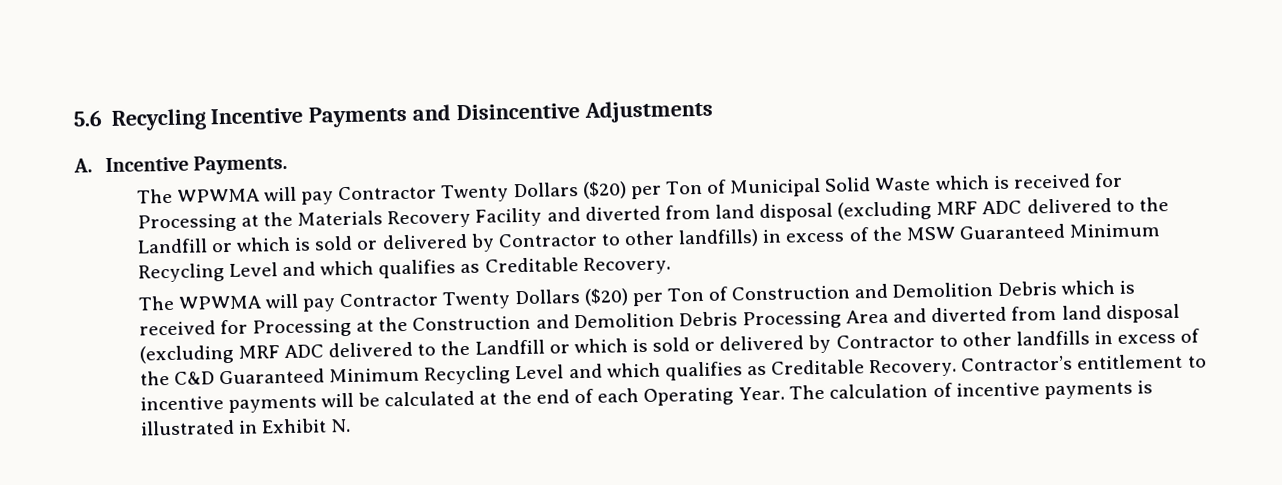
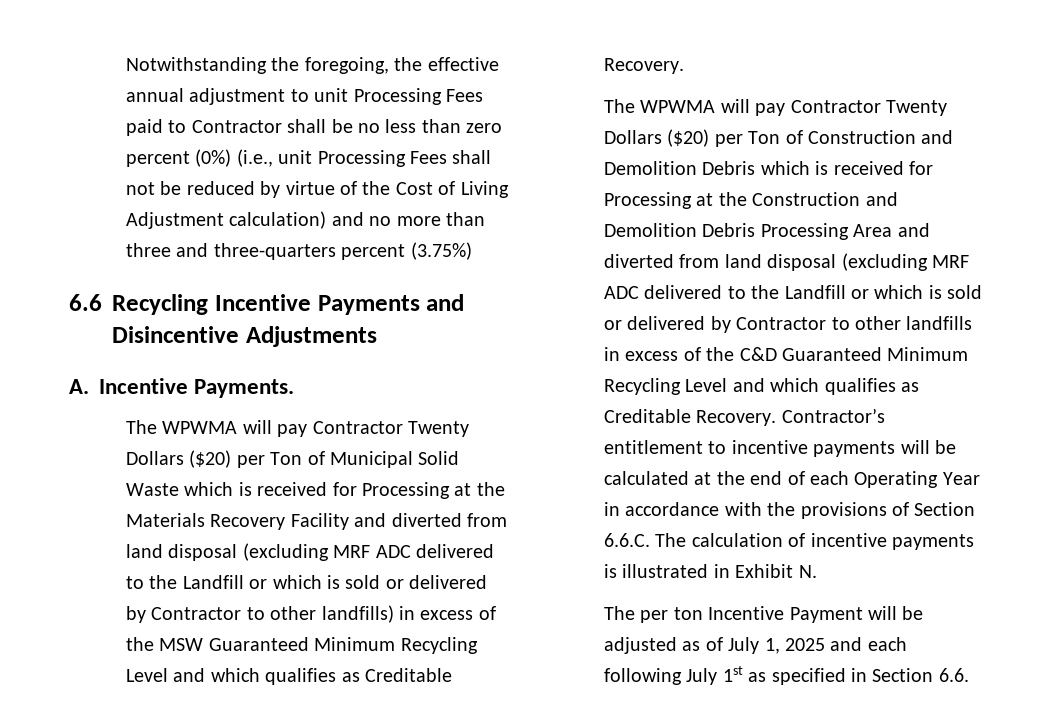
[73,110,102,127] 5.6 -> [125,57,499,74] [125,88,483,105] [125,119,503,136] [125,149,492,167] [125,181,509,198] [125,211,485,229] [125,242,472,260] [69,294,102,311] Notwithstanding the foregoing, the effective annual adjustment to unit Processing Fees paid to Contractor shall be no less than zero percent (0%) (i.e., unit Processing Fees shall not be reduced by virtue of the Cost of Living Adjustment calculation) and no more than three and three-quarters percent (3.75%) // 6.6
[738,386,786,401] Year. -> [942,472,980,485] [603,502,976,519] [603,533,650,547] Year in accordance with the provisions of Section 6.6.C.
(352, 425) none -> [603,606,924,623] [603,637,907,654] [603,666,969,685] // The per ton Incentive Payment will be adjusted as of July 1, 2025 and each following July 1st as specified in Section 6.6.

